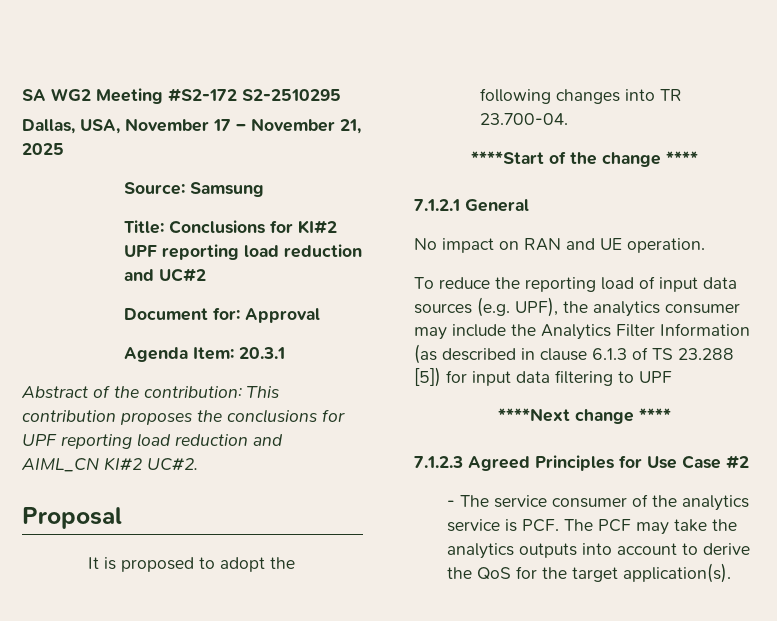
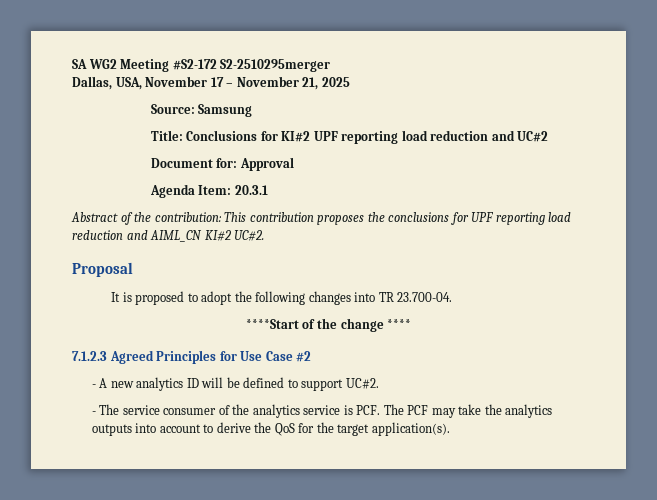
[242,89,341,101] S2-2510295 -> [220,59,331,72] S2-2510295merger
[414,199,529,212] [414,238,705,253] [414,276,737,292] [414,297,740,317] [414,323,750,340] [414,344,734,364] [414,367,672,387] [498,408,671,424] // 7.1.2.1 General // No impact on RAN and UE operation. // To reduce the reporting load of input data sources (e.g. UPF), the analytics consumer may include the Analytics Filter Information (as described in clause 6.1.3 of TS 23.288 [5]) for input data filtering to UPF // ****Next change **** -> (412, 324) none
(749, 462) none -> [91,377,379,391] // - A new analytics ID will be defined to support UC#2.

